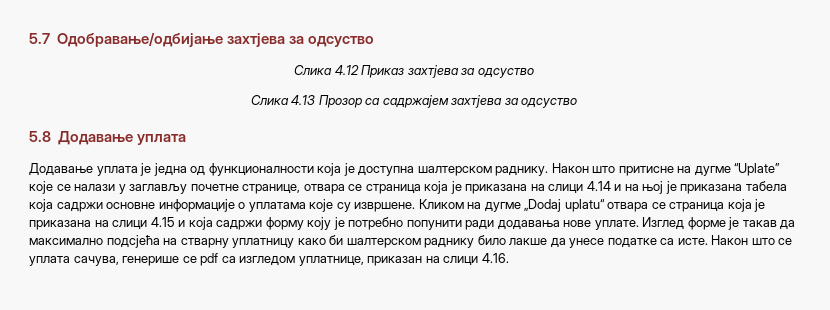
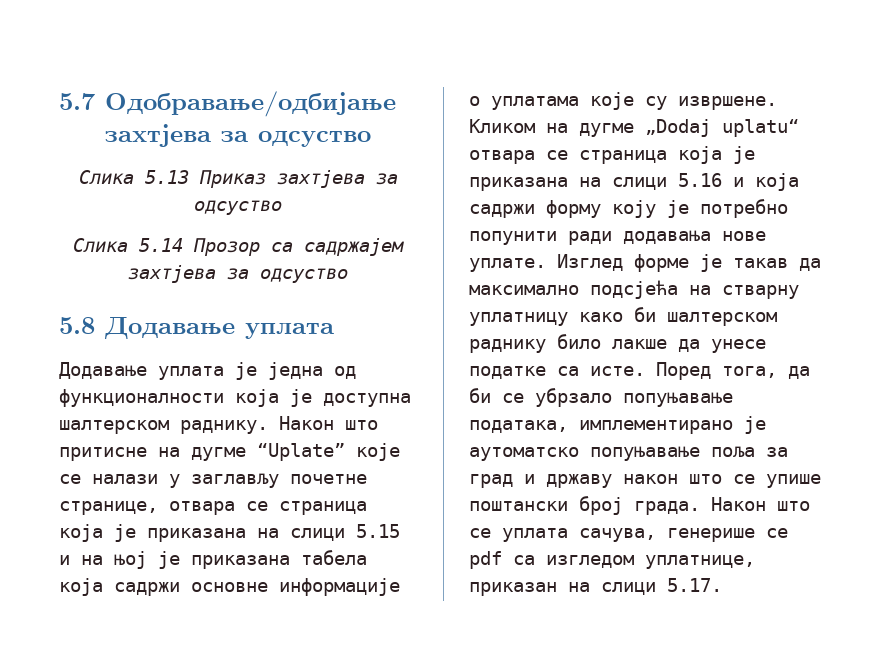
[334,65,359,75] 4.12 -> [144,170,189,184] 5.13
[291,95,316,105] 4.13 -> [139,238,183,252] 5.14
[586,181,611,191] 4.14 -> [356,524,400,538] 5.15
[150,217,175,227] 4.15 -> [678,173,722,187] 5.16
(708, 241) none -> [656,362,810,380] [469,388,733,407] [469,416,766,434] [469,446,788,461] [469,474,821,488] [469,496,700,515] Поред тога, да би се убрзало попуњавање података, имплементирано је аутоматско попуњавање поља за град и државу након што се упише поштански број града.
[481,253,509,263] 4.16. -> [667,578,722,592] 5.17.

